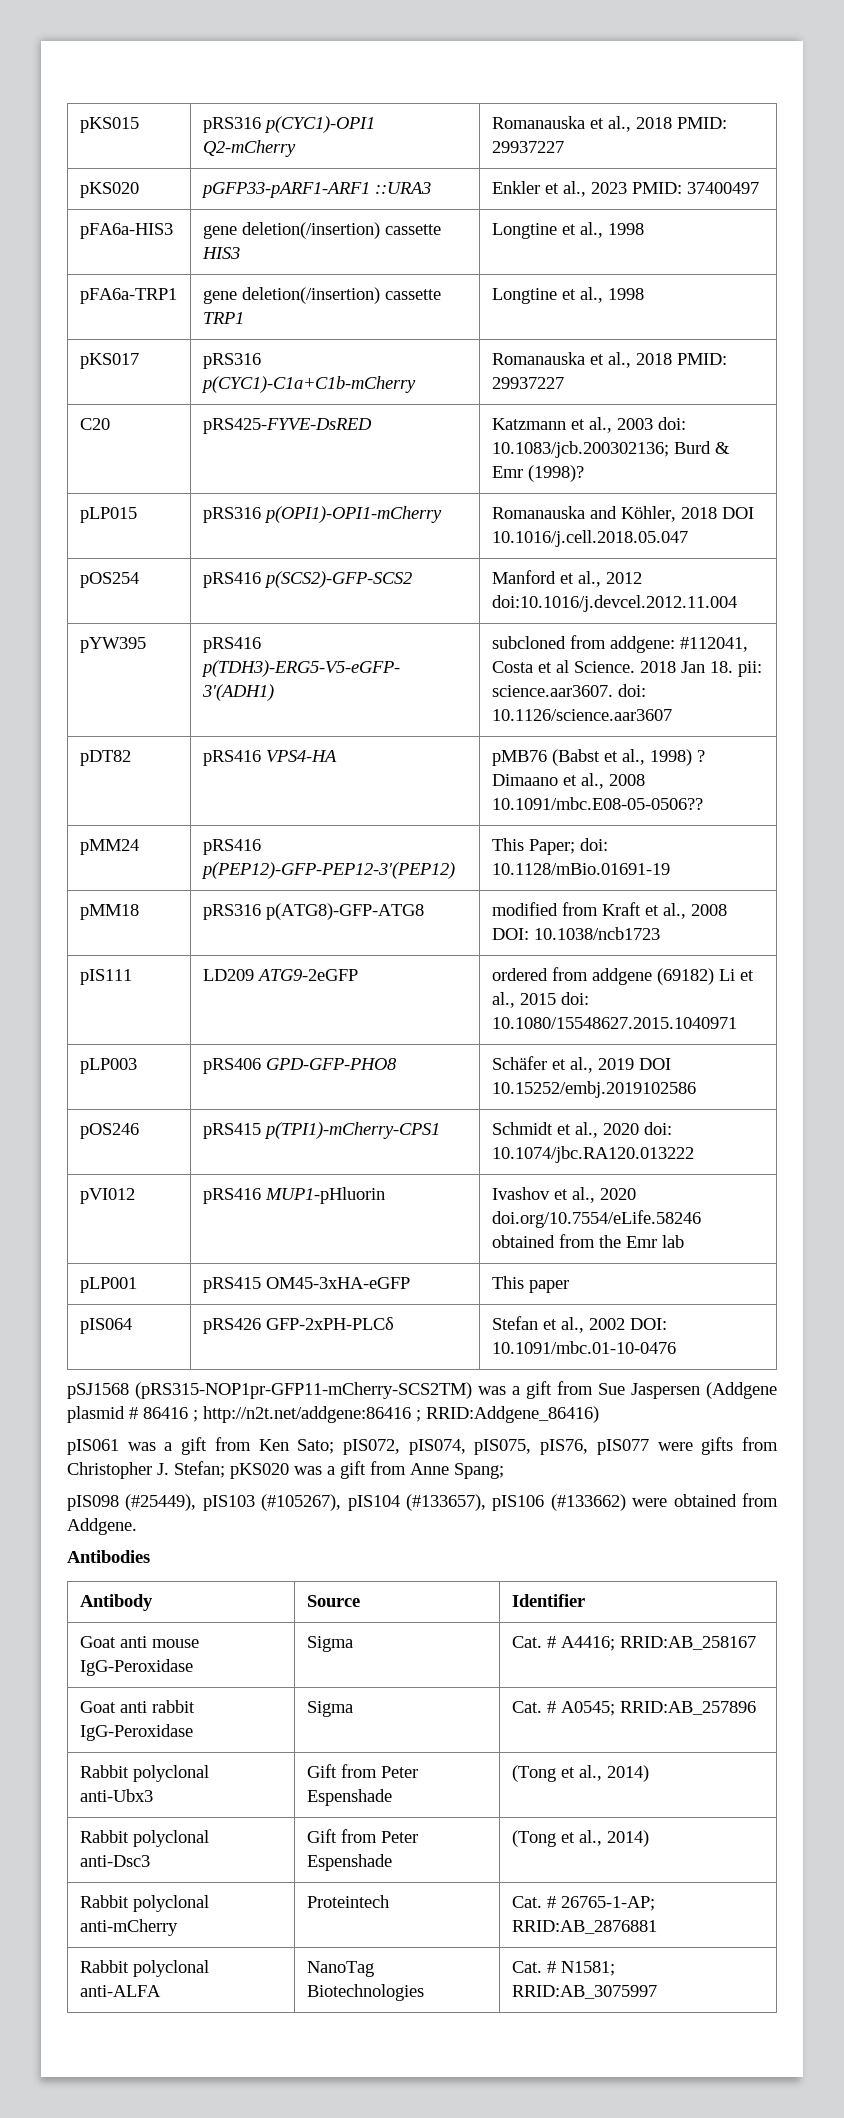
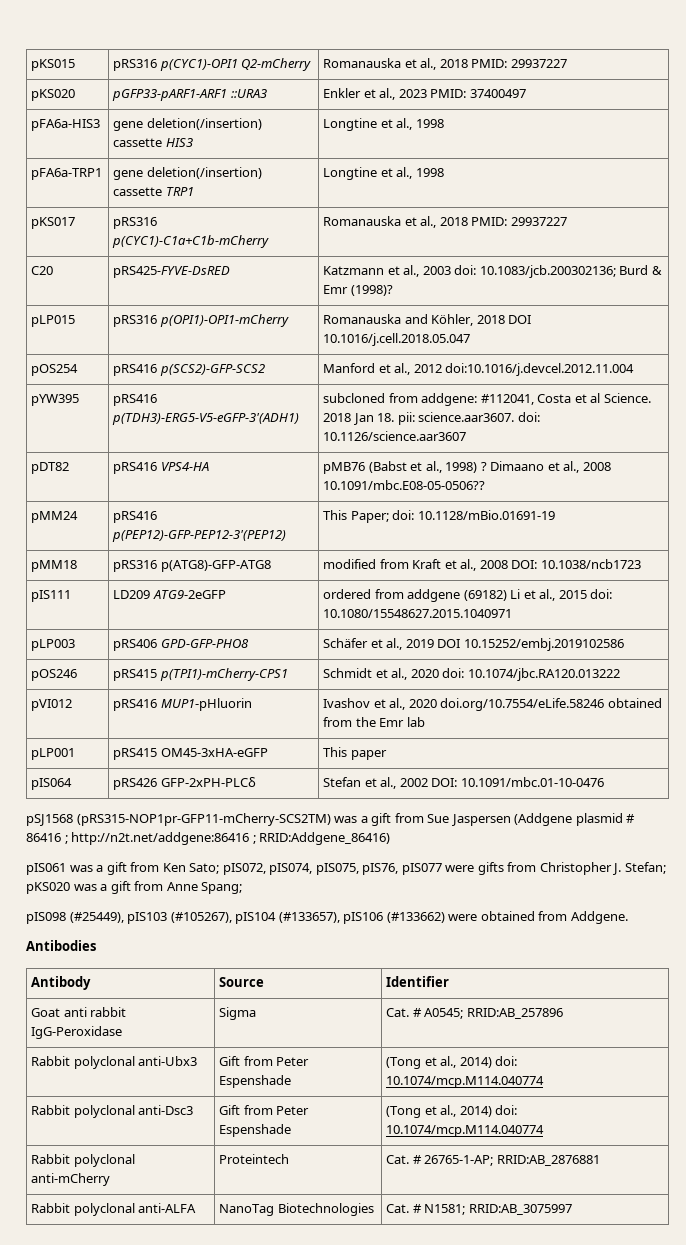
[79,1636,199,1648] [79,1659,193,1676] [306,1636,353,1652] [511,1636,756,1651] // Goat anti mouse IgG-Peroxidase | Sigma | Cat. # A4416; RRID:AB_258167 -> (450, 981) none
(649, 1773) none -> [495,1056,518,1066] [386,1076,545,1088] doi: 10.1074/mcp.M114.040774
(649, 1838) none -> [495,1105,518,1115] [386,1125,545,1137] doi: 10.1074/mcp.M114.040774

